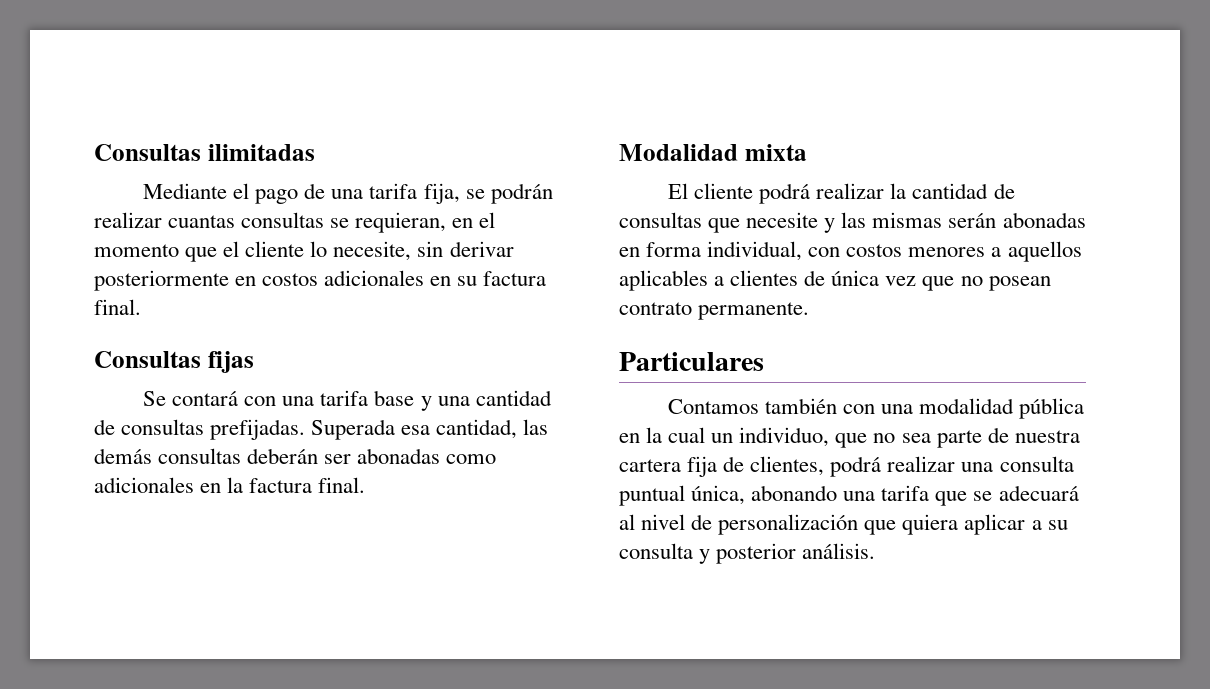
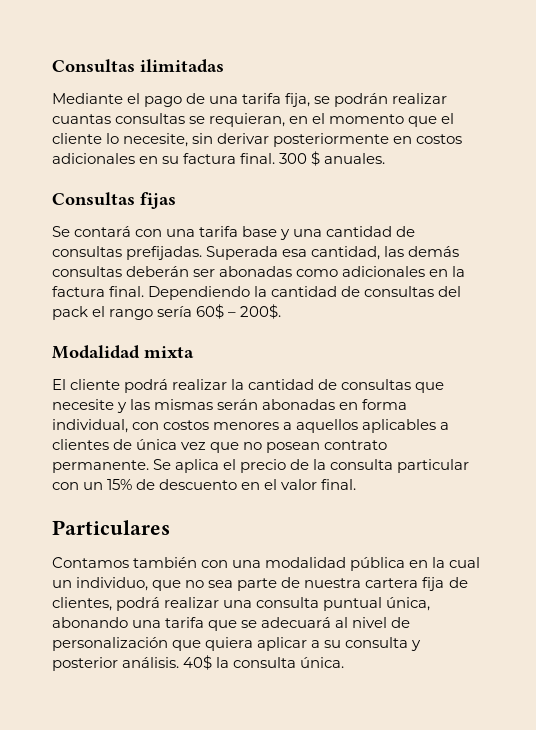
(141, 307) none -> [279,151,386,166] 300 $ anuales.
(366, 485) none -> [148,286,462,300] [52,304,282,320] Dependiendo la cantidad de consultas del pack el rango sería 60$ – 200$.
(810, 311) none -> [153,459,470,473] [52,479,357,490] Se aplica el precio de la consulta particular con un 15% de descuento en el valor final.
(876, 551) none -> [183,655,345,670] 40$ la consulta única.

